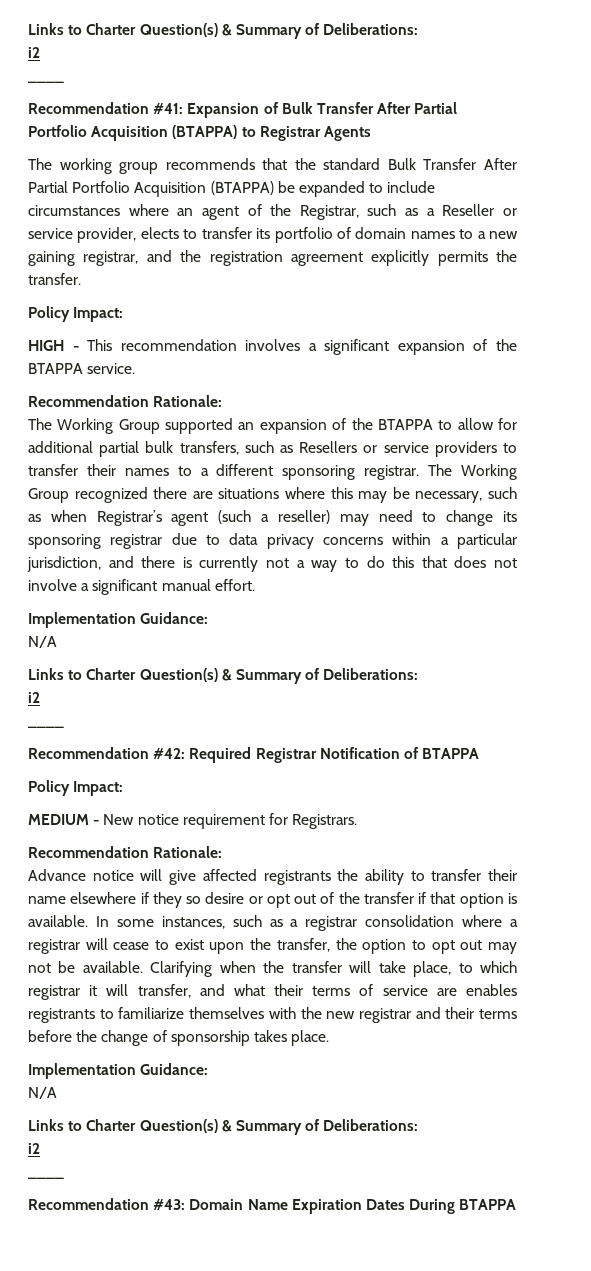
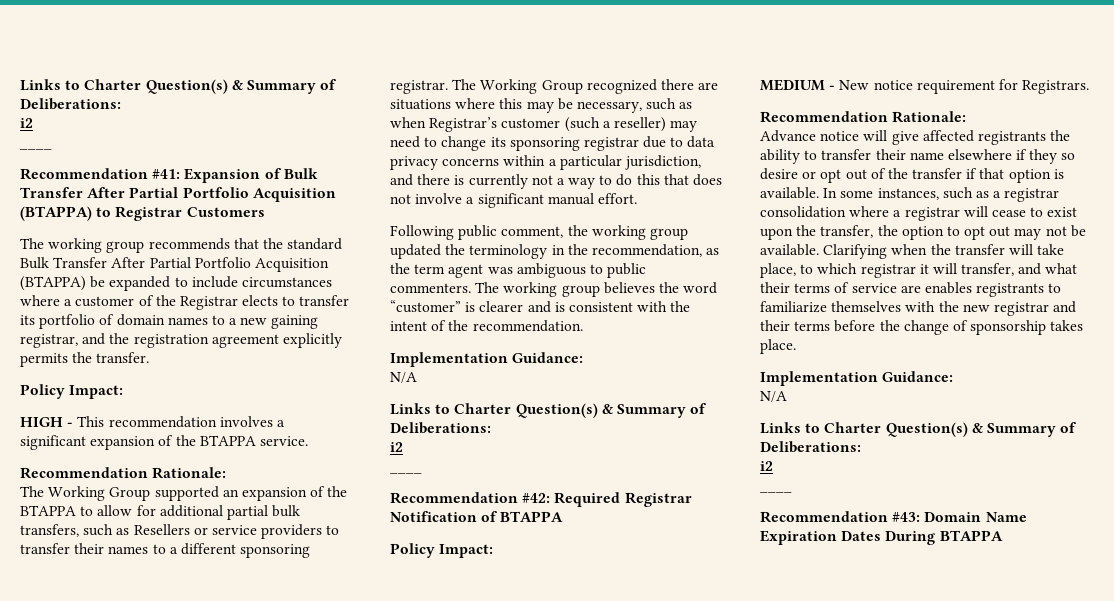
[323,126,371,141] Agents -> [186,207,265,217] Customers
[177,204,517,220] [28,227,137,243] an agent of the Registrar, such as a Reseller or service provider, -> [64,295,238,310] a customer of the Registrar
[171,512,209,526] agent -> [501,118,561,129] customer
(255, 585) none -> [390,225,688,240] [390,244,720,259] [390,263,647,278] [390,282,718,297] [390,300,691,313] [390,320,583,332] // Following public comment, the working group updated the terminology in the recommendation, as the term agent was ambiguous to public commenters. The working group believes the word “customer” is clearer and is consistent with the intent of the recommendation.

